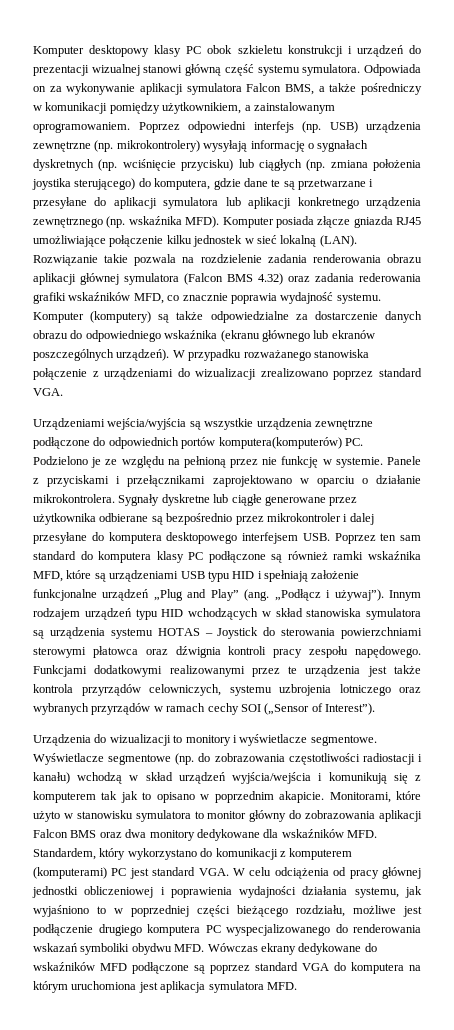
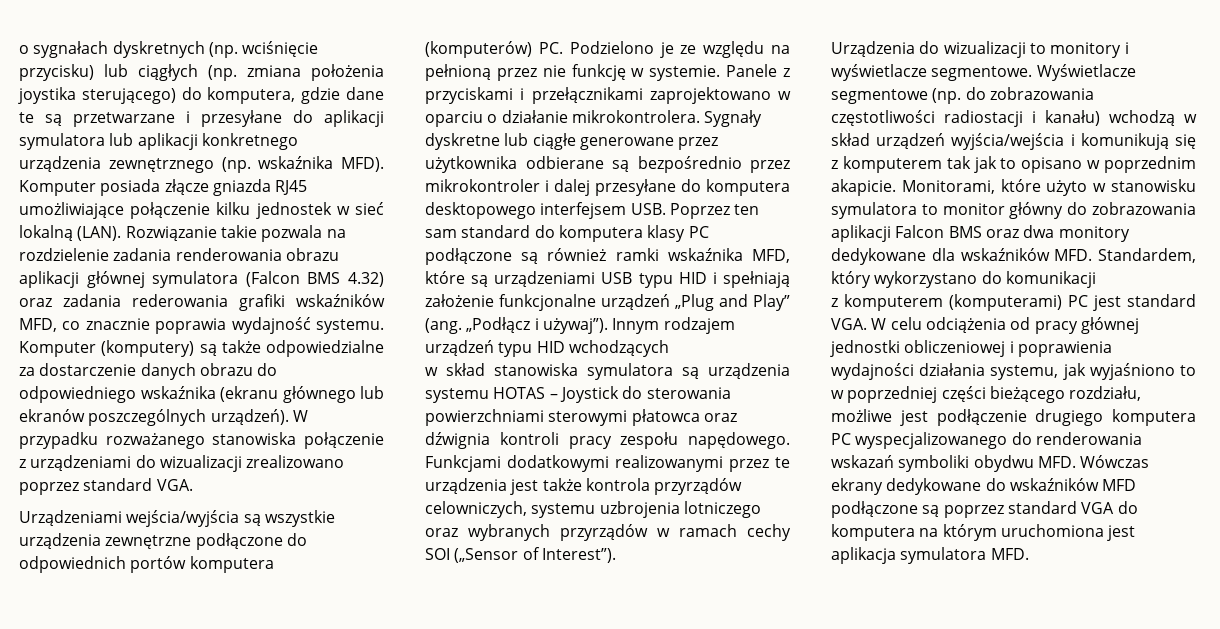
[33,45,421,57] [33,64,422,76] [33,83,423,95] [33,102,335,114] [33,121,421,133] [33,140,305,152] Komputer desktopowy klasy PC obok szkieletu konstrukcji i urządzeń do prezentacji wizualnej stanowi główną część systemu symulatora. Odpowiada on za wykonywanie aplikacji symulatora Falcon BMS, a także pośredniczy w komunikacji pomiędzy użytkownikiem, a zainstalowanym oprogramowaniem. Poprzez odpowiedni interfejs (np. USB) urządzenia zewnętrzne (np. mikrokontrolery) wysyłają informację -> (19, 49) none
[218,437,342,449] komputera(komputerów) -> [189,556,274,573] [425,41,532,58] komputera (komputerów)
(258, 614) none -> (669, 348) //
(278, 854) none -> (1096, 279) //

